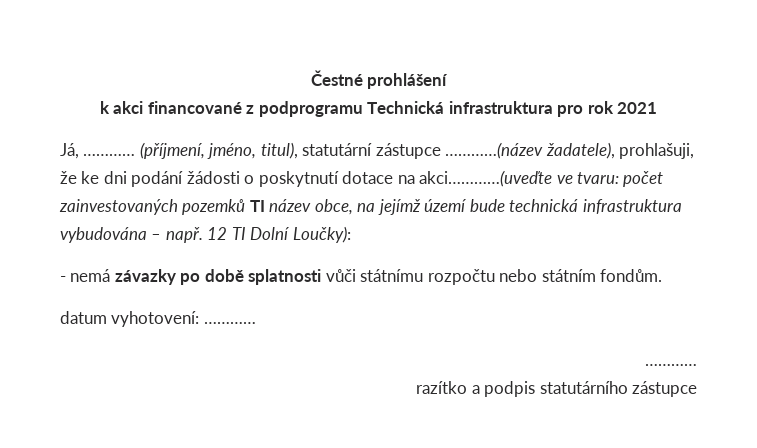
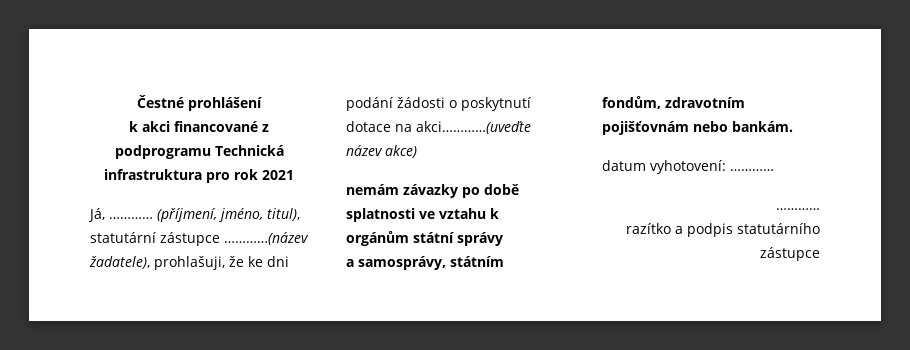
[556,171,664,187] [59,199,682,215] [60,226,351,243] [60,269,663,285] ve tvaru: počet zainvestovaných pozemků TI název obce, na jejímž území bude technická infrastruktura vybudována – např. 12 TI Dolní Loučky): // - nemá závazky po době splatnosti vůči státnímu rozpočtu nebo státním fondům. -> [346,145,417,158] [346,184,519,198] [346,208,499,222] [346,231,503,246] [346,256,504,270] [602,96,745,109] [602,121,793,135] název akce) // nemám závazky po době splatnosti ve vztahu k orgánům státní správy // a samosprávy, státním fondům, zdravotním pojišťovnám nebo bankám.

